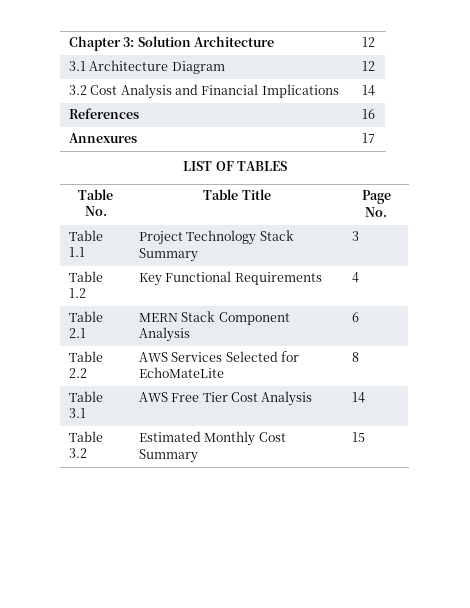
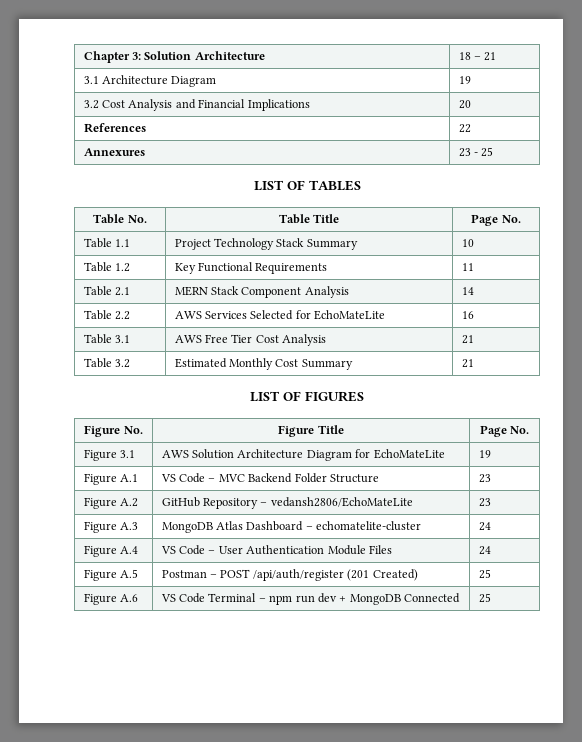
[361,37,375,47] 12 -> [458,52,497,61] 18 – 21
[361,61,375,71] 12 -> [458,76,471,84] 19
[361,85,375,96] 14 -> [458,100,471,109] 20
[361,109,375,119] 16 -> [458,124,471,133] 22
[361,133,375,143] 17 -> [458,147,494,157] 23 - 25
[351,231,359,241] 3 -> [461,239,474,247] 10
[351,272,359,283] 4 -> [461,263,474,271] 11
[351,312,359,322] 6 -> [461,287,474,295] 14
[351,352,359,362] 8 -> [461,311,474,319] 16
[351,392,365,403] 14 -> [461,335,474,344] 21
[351,432,365,442] 15 -> [461,359,474,368] [250,391,364,402] [84,425,143,437] [278,425,344,437] [479,425,530,437] [83,449,136,461] [161,449,445,461] [478,450,491,458] [83,473,139,485] [160,473,379,483] [478,474,491,483] [83,497,139,509] [161,497,413,509] [478,498,491,507] [83,521,139,533] [161,521,422,533] [478,522,491,531] [83,545,139,557] [160,545,392,555] [478,546,491,555] [83,569,139,581] [161,569,418,581] [478,569,491,579] [83,593,139,605] [160,593,461,605] [478,593,491,603] 21 // LIST OF FIGURES // Figure No. | Figure Title | Page No. // Figure 3.1 | AWS Solution Architecture Diagram for EchoMateLite | 19 // Figure A.1 | VS Code – MVC Backend Folder Structure | 23 // Figure A.2 | GitHub Repository – vedansh2806/EchoMateLite | 23 // Figure A.3 | MongoDB Atlas Dashboard – echomatelite-cluster | 24 // Figure A.4 | VS Code – User Authentication Module Files | 24 // Figure A.5 | Postman – POST /api/auth/register (201 Created) | 25 // Figure A.6 | VS Code Terminal – npm run dev + MongoDB Connected | 25

